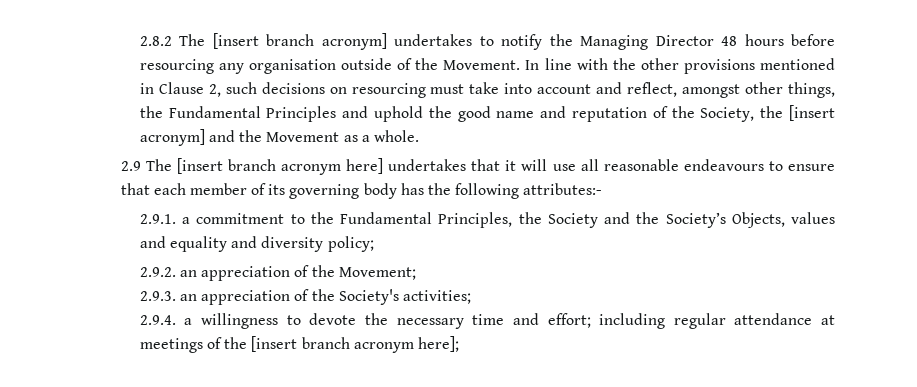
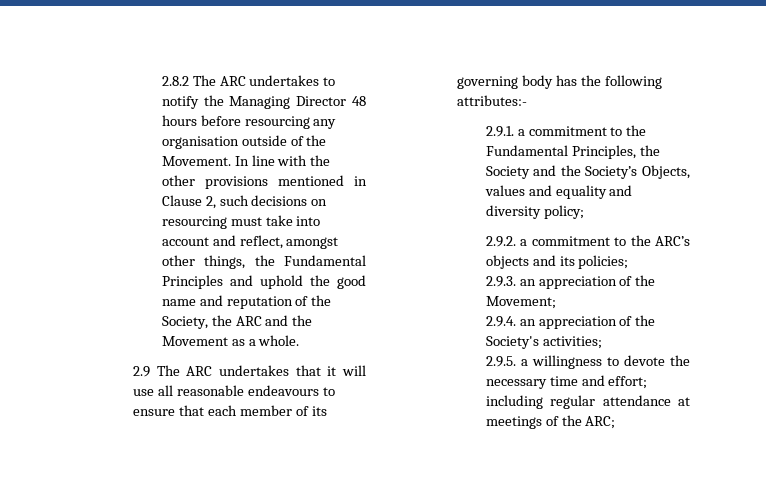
[212,33,387,50] [insert branch acronym] -> [219,76,246,86] ARC
[789,105,835,121] [139,129,205,146] [insert acronym] -> [235,316,262,326] ARC
[176,158,384,175] [insert branch acronym here] -> [186,366,213,376] ARC
(176, 272) none -> [520,235,690,246] [485,255,629,269] [485,276,516,287] a commitment to the ARC’s objects and its policies; // 2.9.3.
[139,291,176,301] 2.9.3. -> [485,316,516,327] 2.9.4.
[139,315,176,325] 2.9.4. -> [485,356,516,367] 2.9.5.
[251,336,459,353] [insert branch acronym here]; -> [585,416,616,429] ARC;

